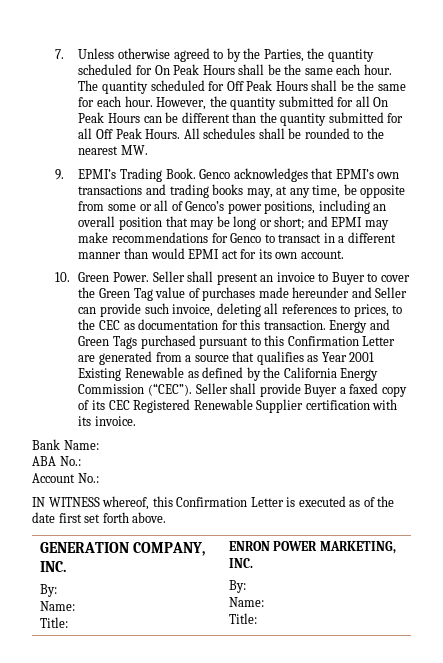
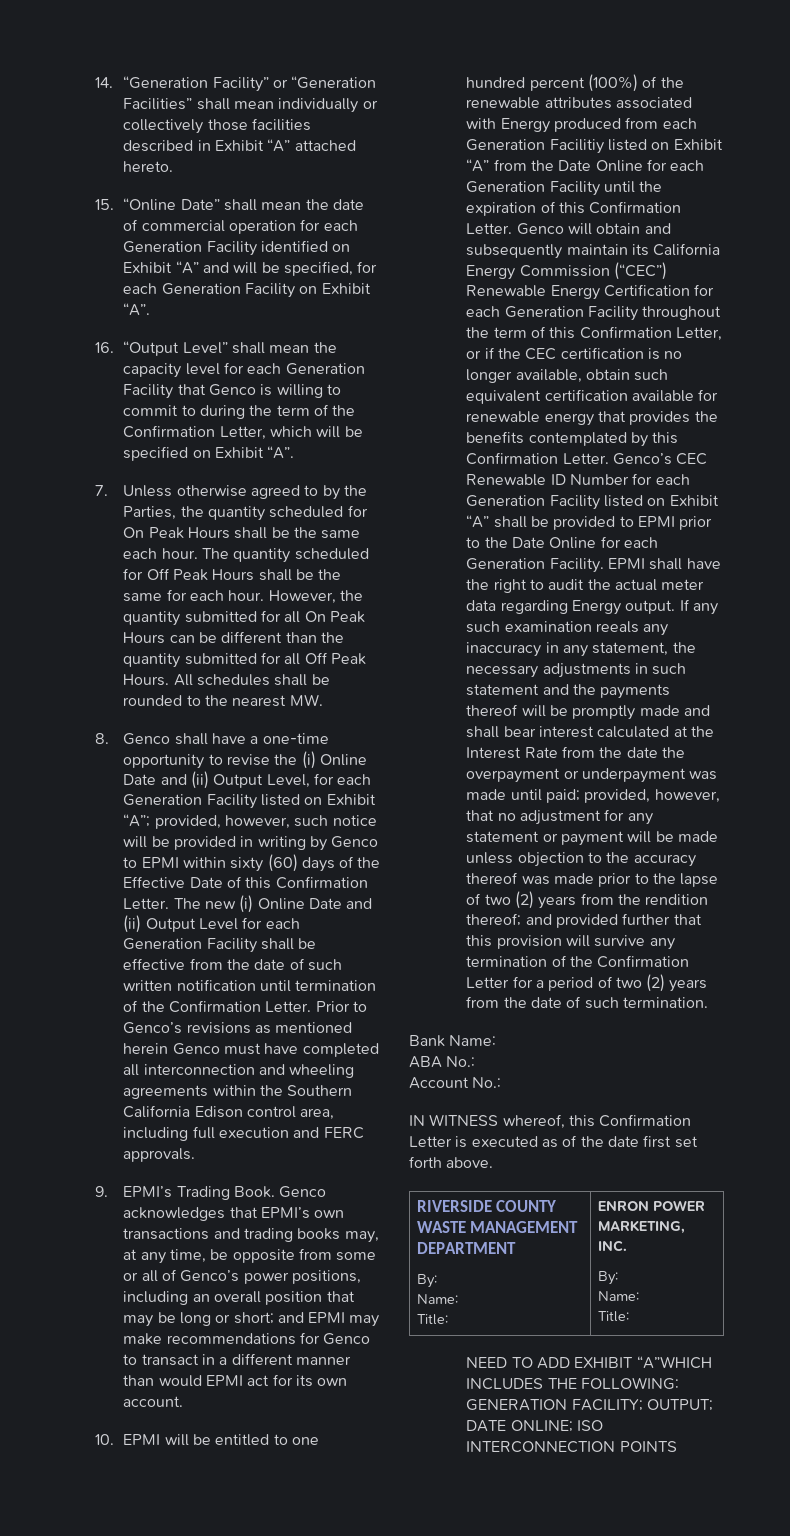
(55, 54) none -> [94,76,377,92] [123,98,378,113] [123,118,311,134] [123,139,356,152] [123,161,174,172] [94,198,364,211] [123,219,358,234] [123,240,351,256] [123,261,378,276] [123,283,371,298] [123,303,151,316] [94,341,337,356] [123,362,365,378] [123,384,341,399] [123,404,356,419] [123,425,363,440] [123,446,295,461] 14. “Generation Facility” or “Generation Facilities” shall mean individually or collectively those facilities described in Exhibit “A” attached hereto. // 15. “Online Date” shall mean the date of commercial operation for each Generation Facility identified on Exhibit “A” and will be specified, for each Generation Facility on Exhibit “A”. // 16. “Output Level” shall mean the capacity level for each Generation Facility that Genco is willing to commit to during the term of the Confirmation Letter, which will be specified on Exhibit “A”. //
(148, 150) none -> [94,733,329,745] [123,751,367,769] [123,771,372,789] [123,794,376,809] [123,814,377,829] [123,836,379,851] [123,854,381,872] [123,876,368,889] [123,895,373,913] [123,915,300,933] [123,938,317,953] [123,958,342,971] [123,979,377,992] [123,1000,367,1013] [123,1022,353,1034] [123,1043,379,1057] [123,1064,355,1078] [123,1085,353,1099] [123,1105,335,1120] [123,1126,364,1141] [123,1148,196,1162] // 8. Genco shall have a one-time opportunity to revise the (i) Online Date and (ii) Output Level, for each Generation Facility listed on Exhibit “A”; provided, however, such notice will be provided in writing by Genco to EPMI within sixty (60) days of the Effective Date of this Confirmation Letter. The new (i) Online Date and (ii) Output Level for each Generation Facility shall be effective from the date of such written notification until termination of the Confirmation Letter. Prior to Genco’s revisions as mentioned herein Genco must have completed all interconnection and wheeling agreements within the Southern California Edison control area, including full execution and FERC approvals.
[78,271,410,285] [78,287,408,301] [78,303,403,317] [78,319,390,333] [78,335,396,349] [78,351,375,365] [78,367,379,381] [78,383,407,397] [78,399,398,413] [78,416,136,426] Green Power. Seller shall present an invoice to Buyer to cover the Green Tag value of purchases made hereunder and Seller can provide such invoice, deleting all references to prices, to the CEC as documentation for this transaction. Energy and Green Tags purchased pursuant to this Confirmation Letter are generated from a source that qualifies as Year 2001 Existing Renewable as defined by the California Energy Commission (“CEC”). Seller shall provide Buyer a faxed copy of its CEC Registered Renewable Supplier certification with its invoice. -> [123,1434,319,1446] [466,74,684,92] [466,97,692,109] [466,117,697,133] [466,139,723,154] [466,159,705,172] [466,181,663,196] [466,201,682,216] [466,223,671,235] [466,243,721,259] [466,262,667,280] [466,284,715,300] [466,306,722,321] [466,326,722,341] [466,347,683,360] [466,369,669,383] [466,389,719,404] [466,411,718,426] [466,431,679,447] [466,452,708,465] [466,473,690,486] [466,495,719,510] [466,515,713,530] [466,536,658,549] [466,558,721,573] [466,579,705,593] [466,599,718,615] [466,621,669,636] [466,642,696,657] [466,663,687,678] [466,684,671,699] [466,704,710,720] [466,726,714,738] [466,746,685,759] [466,768,718,783] [466,789,720,803] [466,809,653,825] [466,831,718,846] [466,852,696,867] [466,872,719,887] [466,891,709,909] [466,913,702,928] [466,935,675,950] [466,955,690,968] [466,974,708,992] [466,996,708,1009] EPMI will be entitled to one hundred percent (100%) of the renewable attributes associated with Energy produced from each Generation Facilitiy listed on Exhibit “A” from the Date Online for each Generation Facility until the expiration of this Confirmation Letter. Genco will obtain and subsequently maintain its California Energy Commission (“CEC”) Renewable Energy Certification for each Generation Facility throughout the term of this Confirmation Letter, or if the CEC certification is no longer available, obtain such equivalent certification available for renewable energy that provides the benefits contemplated by this Confirmation Letter. Genco’s CEC Renewable ID Number for each Generation Facility listed on Exhibit “A” shall be provided to EPMI prior to the Date Online for each Generation Facility. EPMI shall have the right to audit the actual meter data regarding Energy output. If any such examination reeals any inaccuracy in any statement, the necessary adjustments in such statement and the payments thereof will be promptly made and shall bear interest calculated at the Interest Rate from the date the overpayment or underpayment was made until paid; provided, however, that no adjustment for any statement or payment will be made unless objection to the accuracy thereof was made prior to the lapse of two (2) years from the rendition thereof; and provided further that this provision will survive any termination of the Confirmation Letter for a period of two (2) years from the date of such termination.
[39,542,205,556] [39,561,66,572] GENERATION COMPANY, INC. -> [416,1200,557,1212] [416,1221,579,1233] [416,1242,516,1254] RIVERSIDE COUNTY WASTE MANAGEMENT DEPARTMENT
(257, 618) none -> [466,1356,712,1369] [466,1377,679,1390] [466,1399,713,1411] [466,1420,603,1432] [466,1441,677,1453] // NEED TO ADD EXHIBIT “A”WHICH INCLUDES THE FOLLOWING: GENERATION FACILITY; OUTPUT; DATE ONLINE; ISO INTERCONNECTION POINTS

